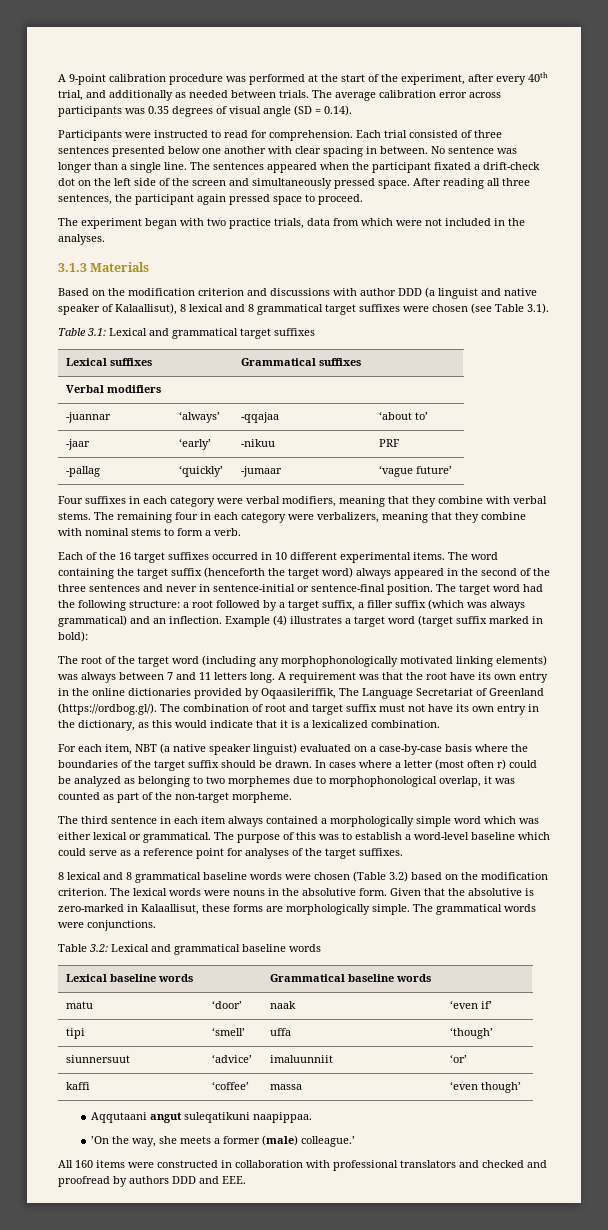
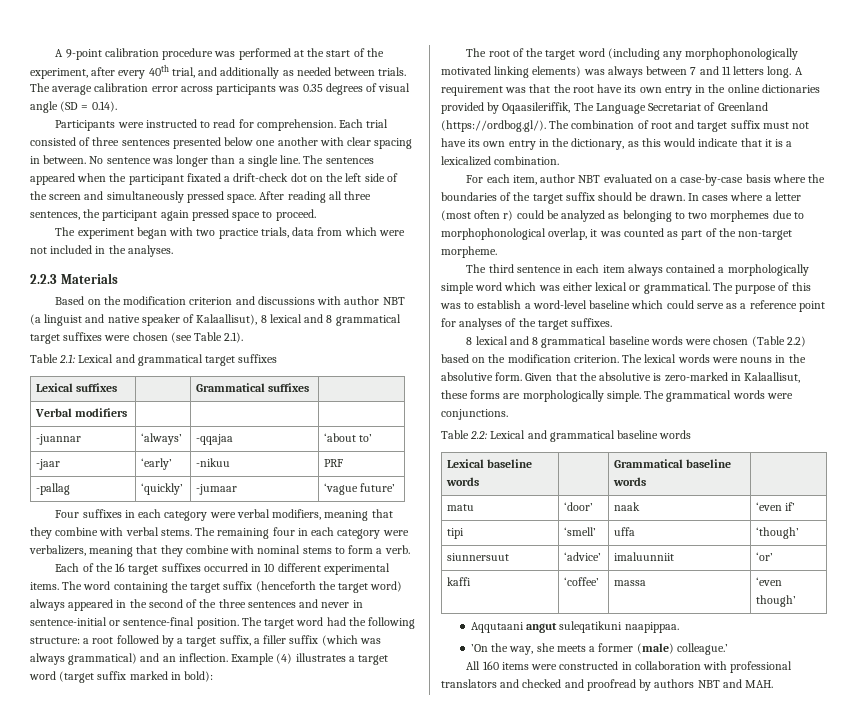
[58,263,87,272] 3.1.3 -> [30,274,57,284] 2.2.3
[398,288,422,296] DDD -> [382,297,405,305] NBT
[527,303,549,314] [58,328,106,336] 3.1). // Table 3.1: -> [224,332,244,343] [30,354,76,363] 2.1). // Table 2.1:
[135,743,297,755] NBT (a native speaker linguist) -> [540,174,601,183] author NBT
[389,871,408,882] 3.2) -> [786,336,806,347] 2.2)
[89,944,108,952] 3.2: -> [470,431,488,439] 2.2:
[172,1176,246,1184] DDD and EEE. -> [697,679,774,688] NBT and MAH.

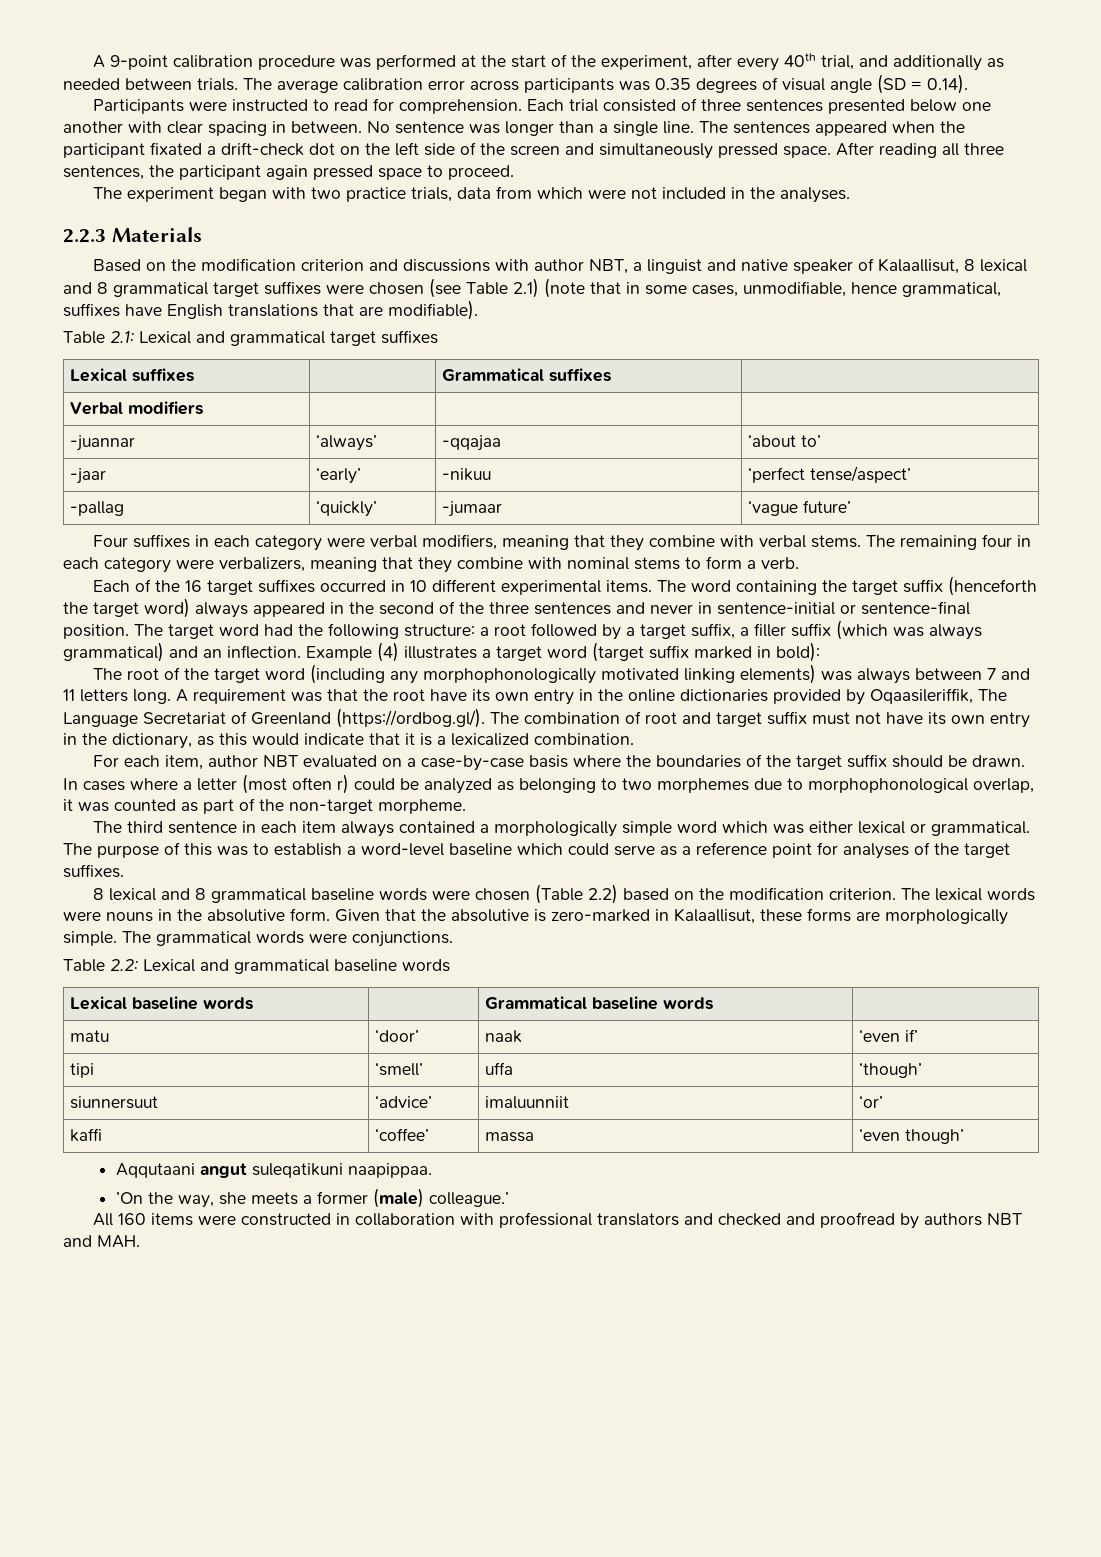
[382,297,405,305] [30,314,41,325] NBT (a -> [589,259,643,274] NBT, a
[196,314,258,325] Kalaallisut), -> [878,258,960,274] Kalaallisut,
[224,332,244,343] 2.1). -> [513,278,1001,298] [63,300,478,320] 2.1) (note that in some cases, unmodifiable, hence grammatical, suffixes have English translations that are modifiable).
[324,459,344,467] PRF -> [748,466,912,483] ‘perfect tense/aspect’

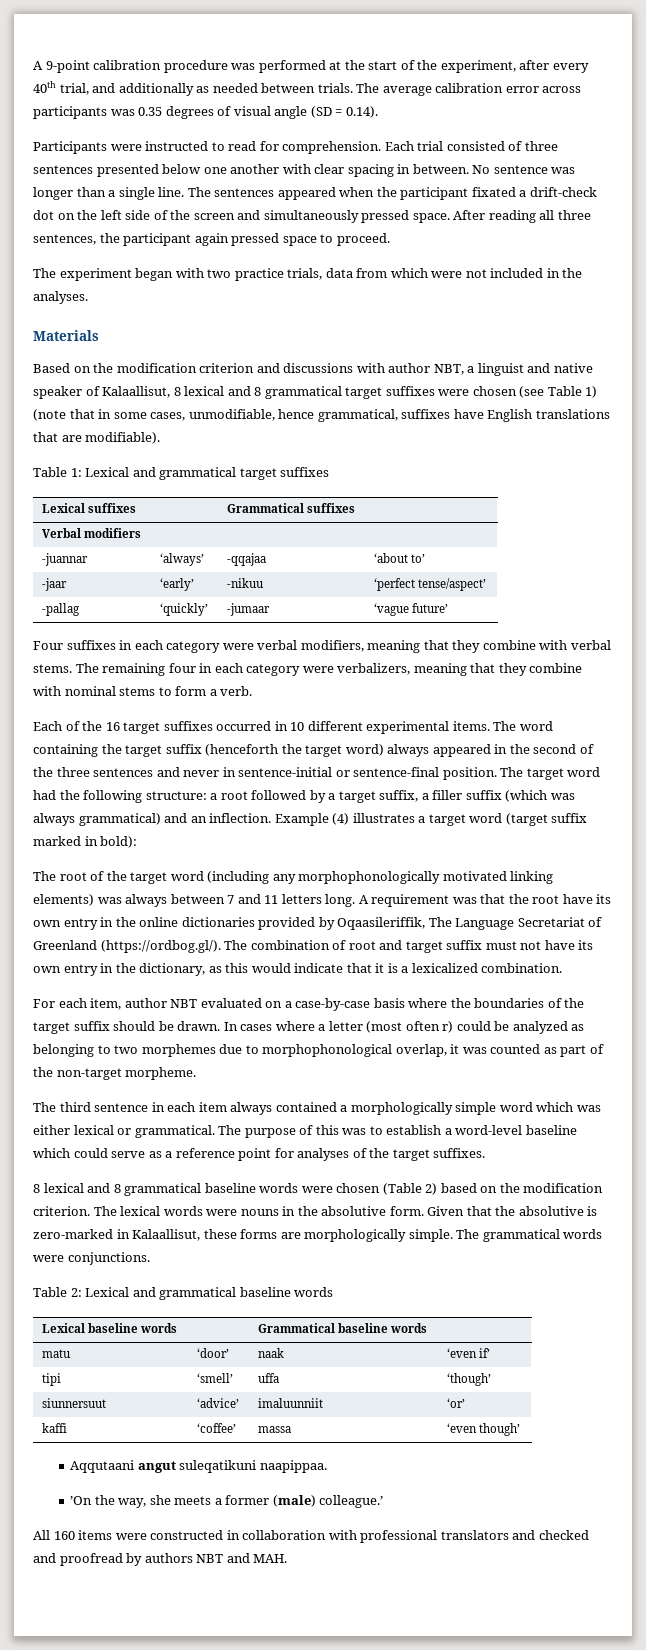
[63,229,106,243] 2.2.3 -> (88, 297) none
[513,278,539,298] 2.1) -> [585,386,598,398] 1)
[110,331,134,343] 2.1: -> [70,468,82,477] 1:
[588,884,619,904] 2.2) -> [425,1183,438,1195] 2)
[110,959,138,971] 2.2: -> [70,1288,82,1297] 2:

